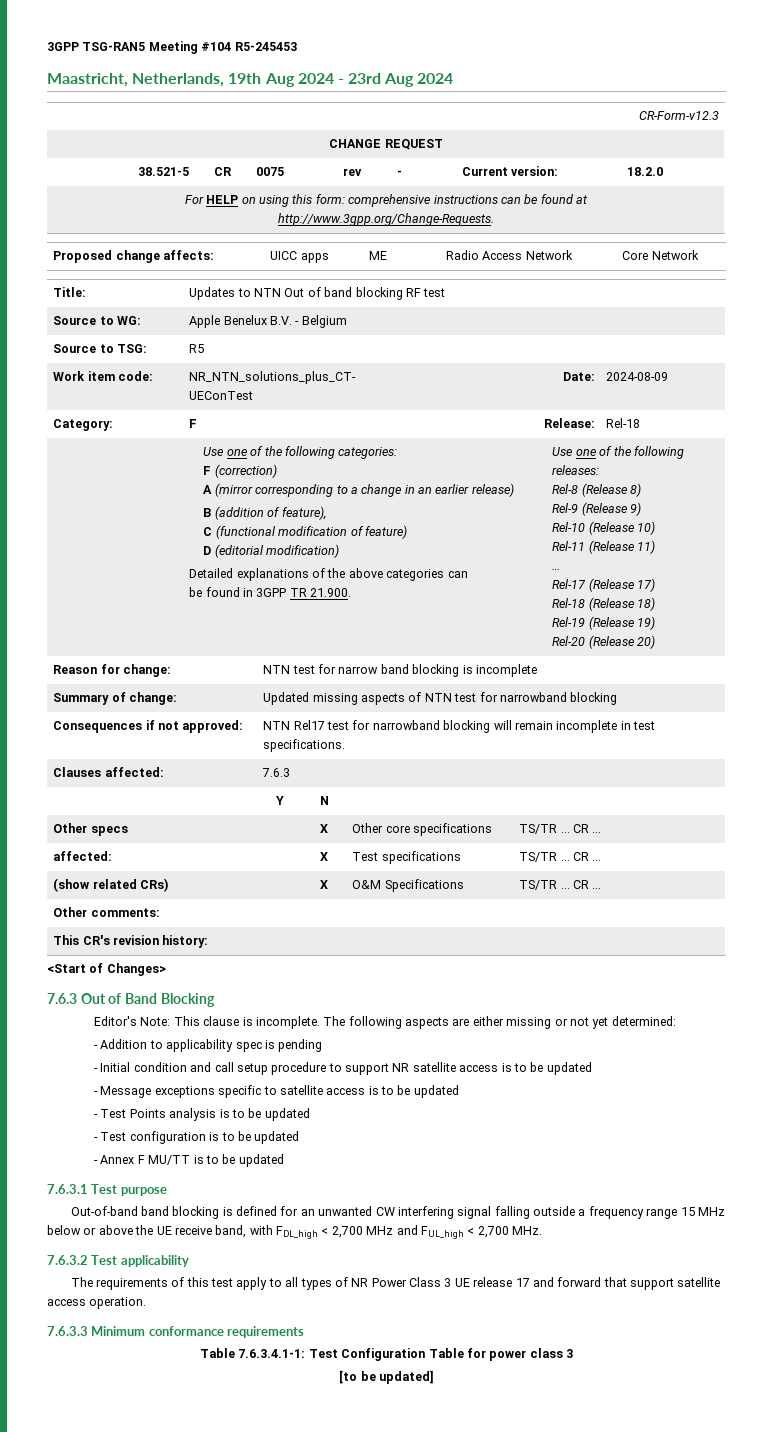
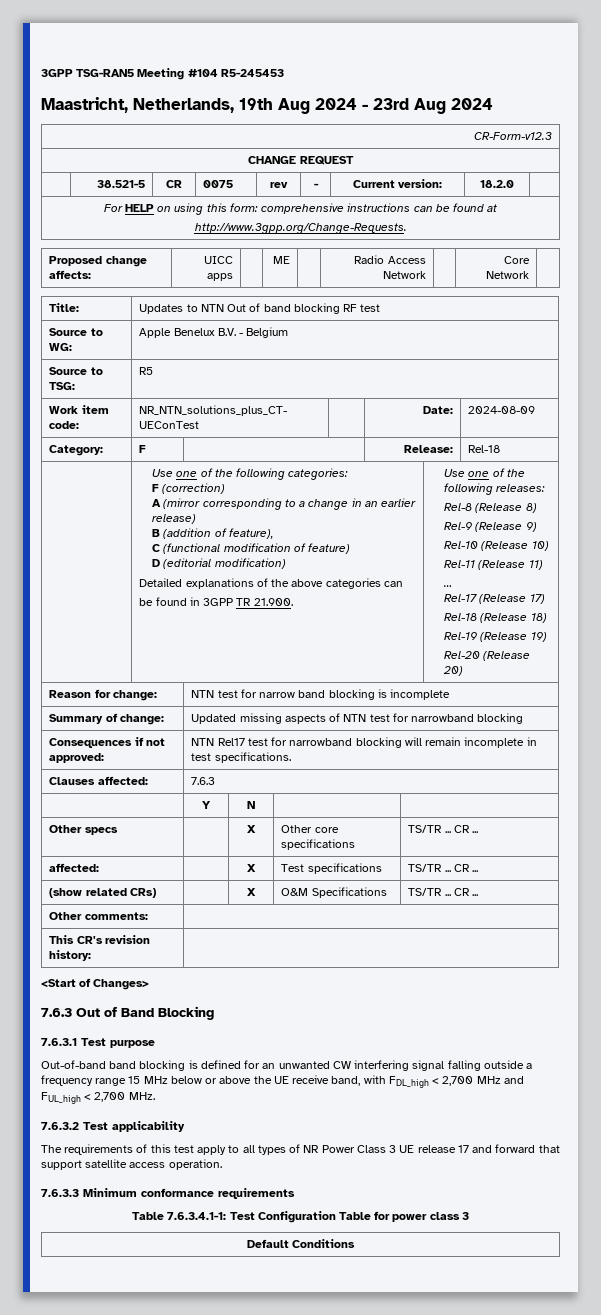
[94,1016,676,1029] [94,1039,323,1052] [94,1062,592,1075] [94,1085,459,1098] [94,1108,310,1121] [94,1131,300,1144] [94,1154,284,1167] // Editor's Note: This clause is incomplete. The following aspects are either missing or not yet determined: // - Addition to applicability spec is pending // - Initial condition and call setup procedure to support NR satellite access is to be updated // - Message exceptions specific to satellite access is to be updated // - Test Points analysis is to be updated // - Test configuration is to be updated // - Annex F MU/TT is to be updated -> (214, 1013) none
[339,1370,434,1384] // [to be updated] -> [246,1239,356,1248] // Default Conditions

